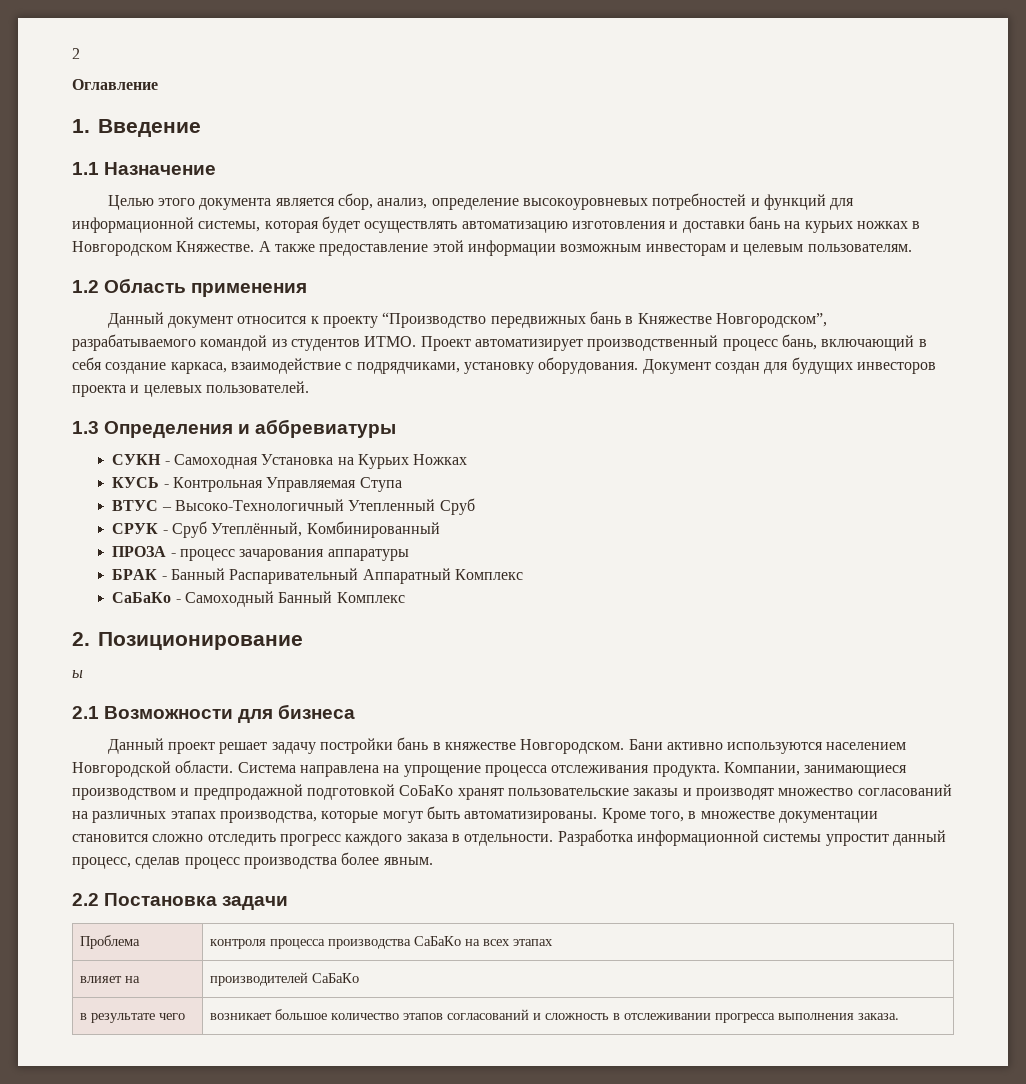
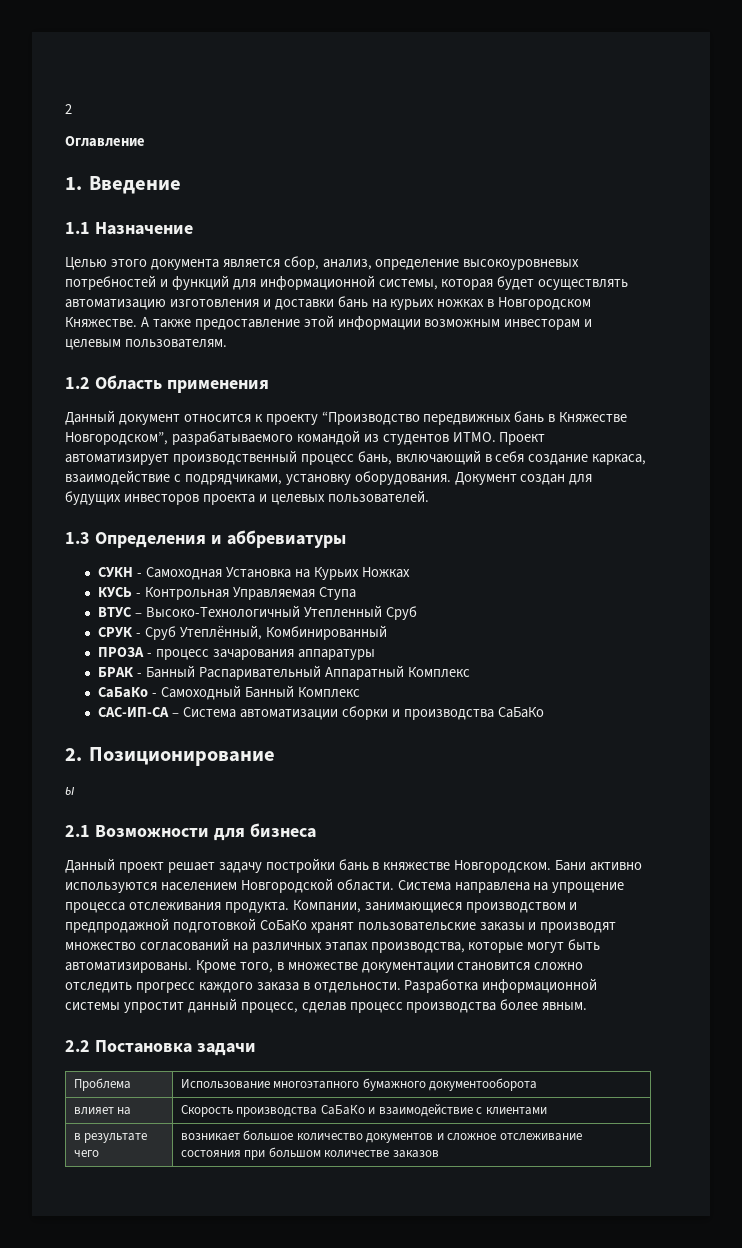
(405, 597) none -> [98,706,544,720] // САС-ИП-СА – Система автоматизации сборки и производства СаБаКо
[210,936,554,949] контроля процесса производства СаБаКо на всех этапах -> [180,1078,538,1091] Использование многоэтапного бумажного документооборота
[210,972,360,986] производителей СаБаКо -> [180,1104,547,1117] Скорость производства СаБаКо и взаимодействие с клиентами
[403,1009,900,1023] этапов согласований и сложность в отслеживании прогресса выполнения заказа. -> [366,1133,582,1143] [180,1147,439,1160] документов и сложное отслеживание состояния при большом количестве заказов

